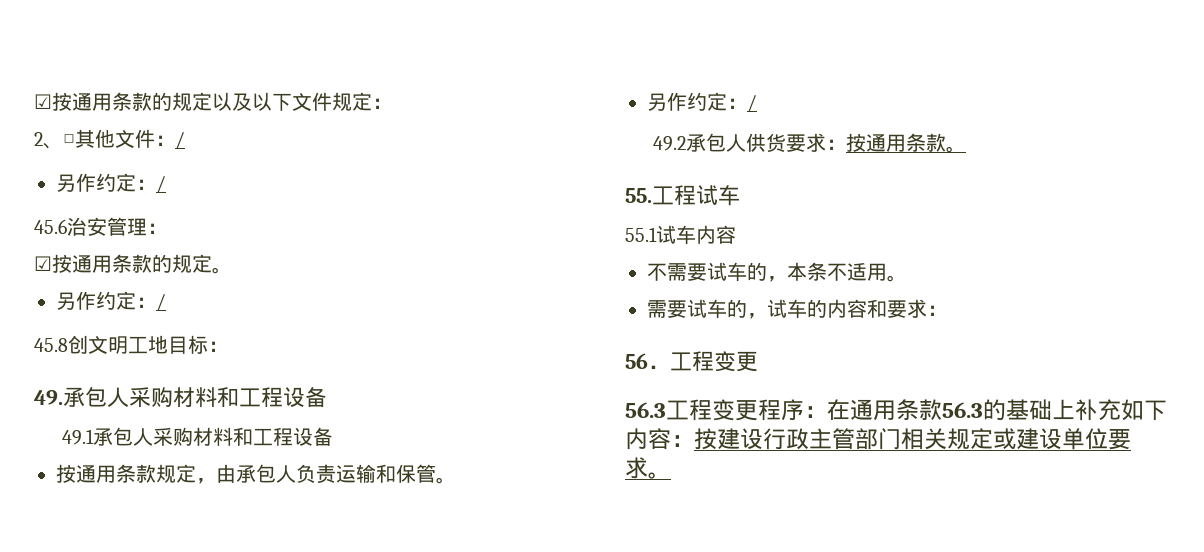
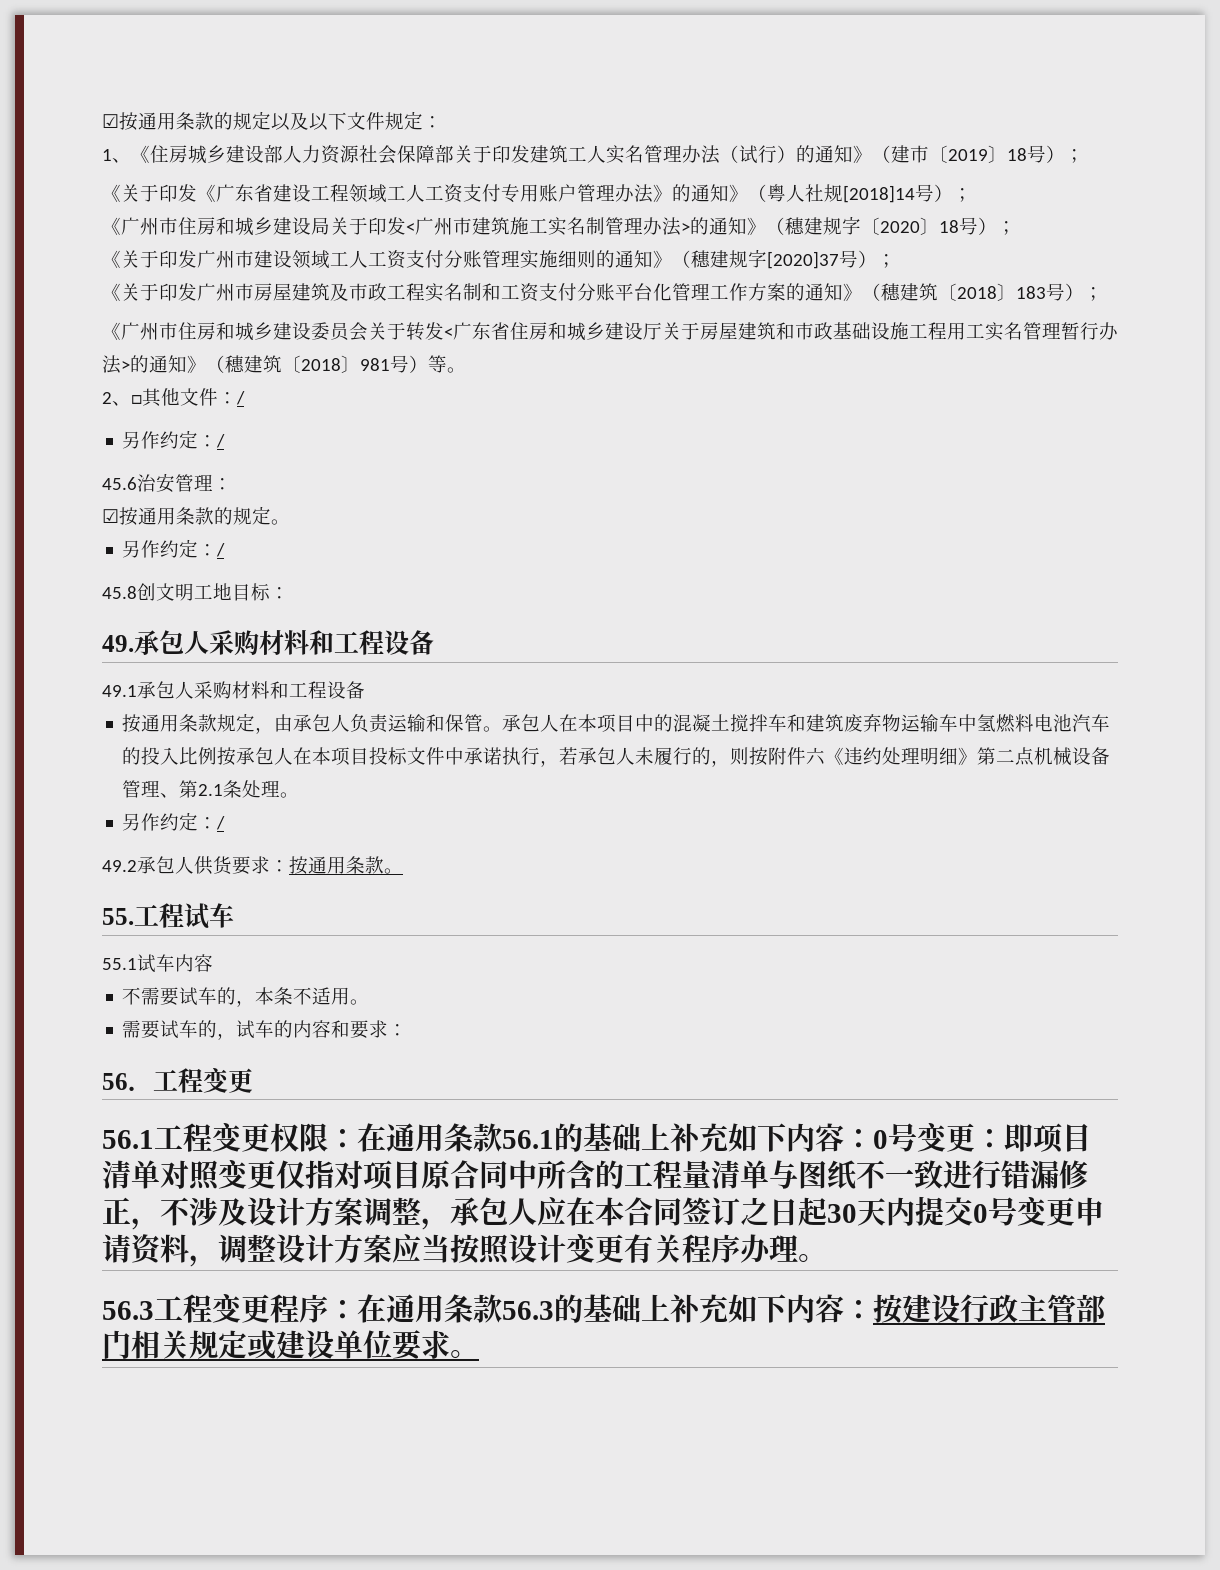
(392, 103) none -> [102,145,1084,164] [102,184,972,203] [102,216,1016,236] [102,249,896,269] [102,283,1103,302] [102,322,1118,341] [102,355,466,374] // 1、《住房城乡建设部人力资源社会保障部关于印发建筑工人实名管理办法（试行）的通知》（建市〔2019〕18号）； // 《关于印发《广东省建设工程领域工人工资支付专用账户管理办法》的通知》（粤人社规[2018]14号）； // 《广州市住房和城乡建设局关于印发<广州市建筑施工实名制管理办法>的通知》（穗建规字〔2020〕18号）； // 《关于印发广州市建设领域工人工资支付分账管理实施细则的通知》（穗建规字[2020]37号）； // 《关于印发广州市房屋建筑及市政工程实名制和工资支付分账平台化管理工作方案的通知》（穗建筑〔2018〕183号）； // 《广州市住房和城乡建设委员会关于转发<广东省住房和城乡建设厅关于房屋建筑和市政基础设施工程用工实名管理暂行办法>的通知》（穗建筑〔2018〕981号）等。
(456, 480) none -> [502,714,1111,733] [122,747,1111,767] [122,780,300,798] 承包人在本项目中的混凝土搅拌车和建筑废弃物运输车中氢燃料电池汽车的投入比例按承包人在本项目投标文件中承诺执行，若承包人未履行的，则按附件六《违约处理明细》第二点机械设备管理、第2.1条处理。
(758, 361) none -> [102,1122,1091,1153] [102,1159,1088,1191] [102,1196,1104,1230] [102,1233,827,1267] // 56.1工程变更权限：在通用条款56.1的基础上补充如下内容：0号变更：即项目清单对照变更仅指对项目原合同中所含的工程量清单与图纸不一致进行错漏修正，不涉及设计方案调整，承包人应在本合同签订之日起30天内提交0号变更申请资料，调整设计方案应当按照设计变更有关程序办理。

